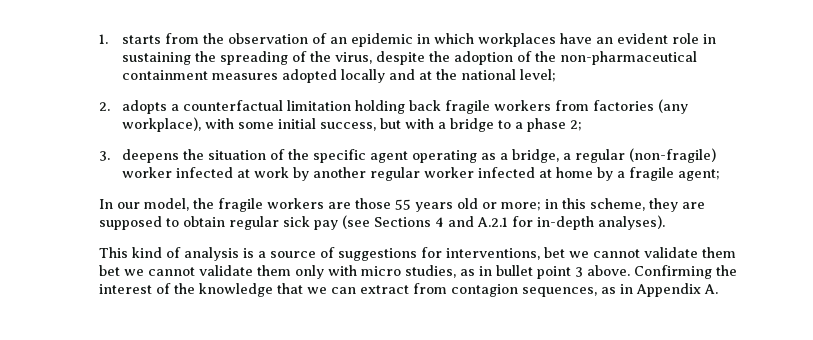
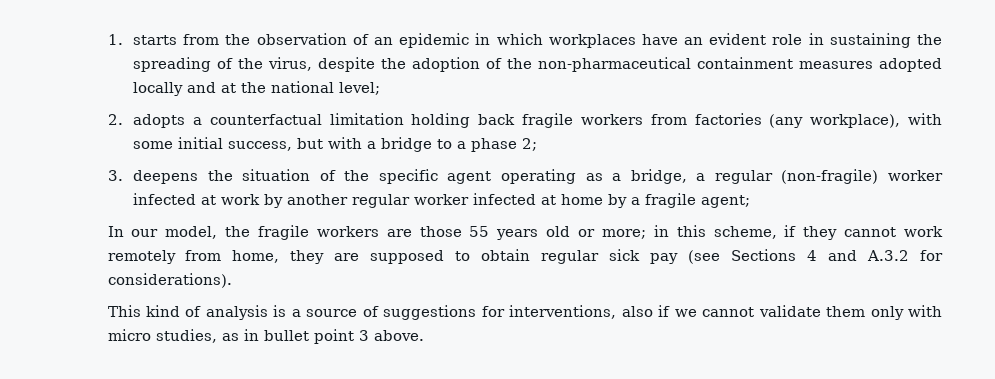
(645, 204) none -> [784,225,943,240] [107,250,280,264] if they cannot work remotely from home,
[476,215,665,230] A.2.1 for in-depth analyses). -> [867,250,943,261] [107,273,232,288] A.3.2 for considerations).
[543,247,736,258] [98,265,120,276] bet we cannot validate them bet -> [621,305,671,317] also if
[633,265,737,279] [98,283,718,297] Confirming the interest of the knowledge that we can extract from contagion sequences, as in Appendix A. -> (424, 335) none

